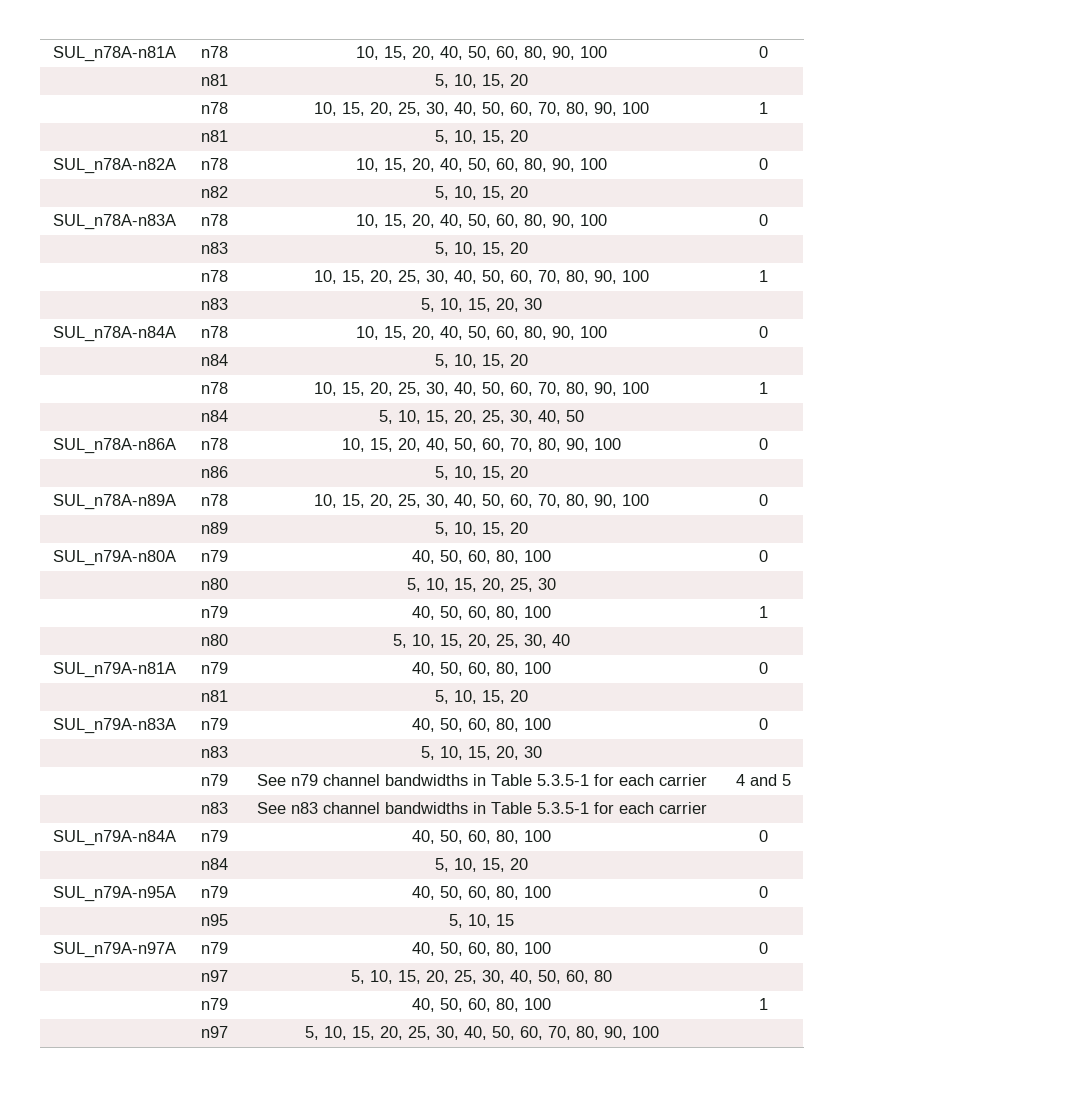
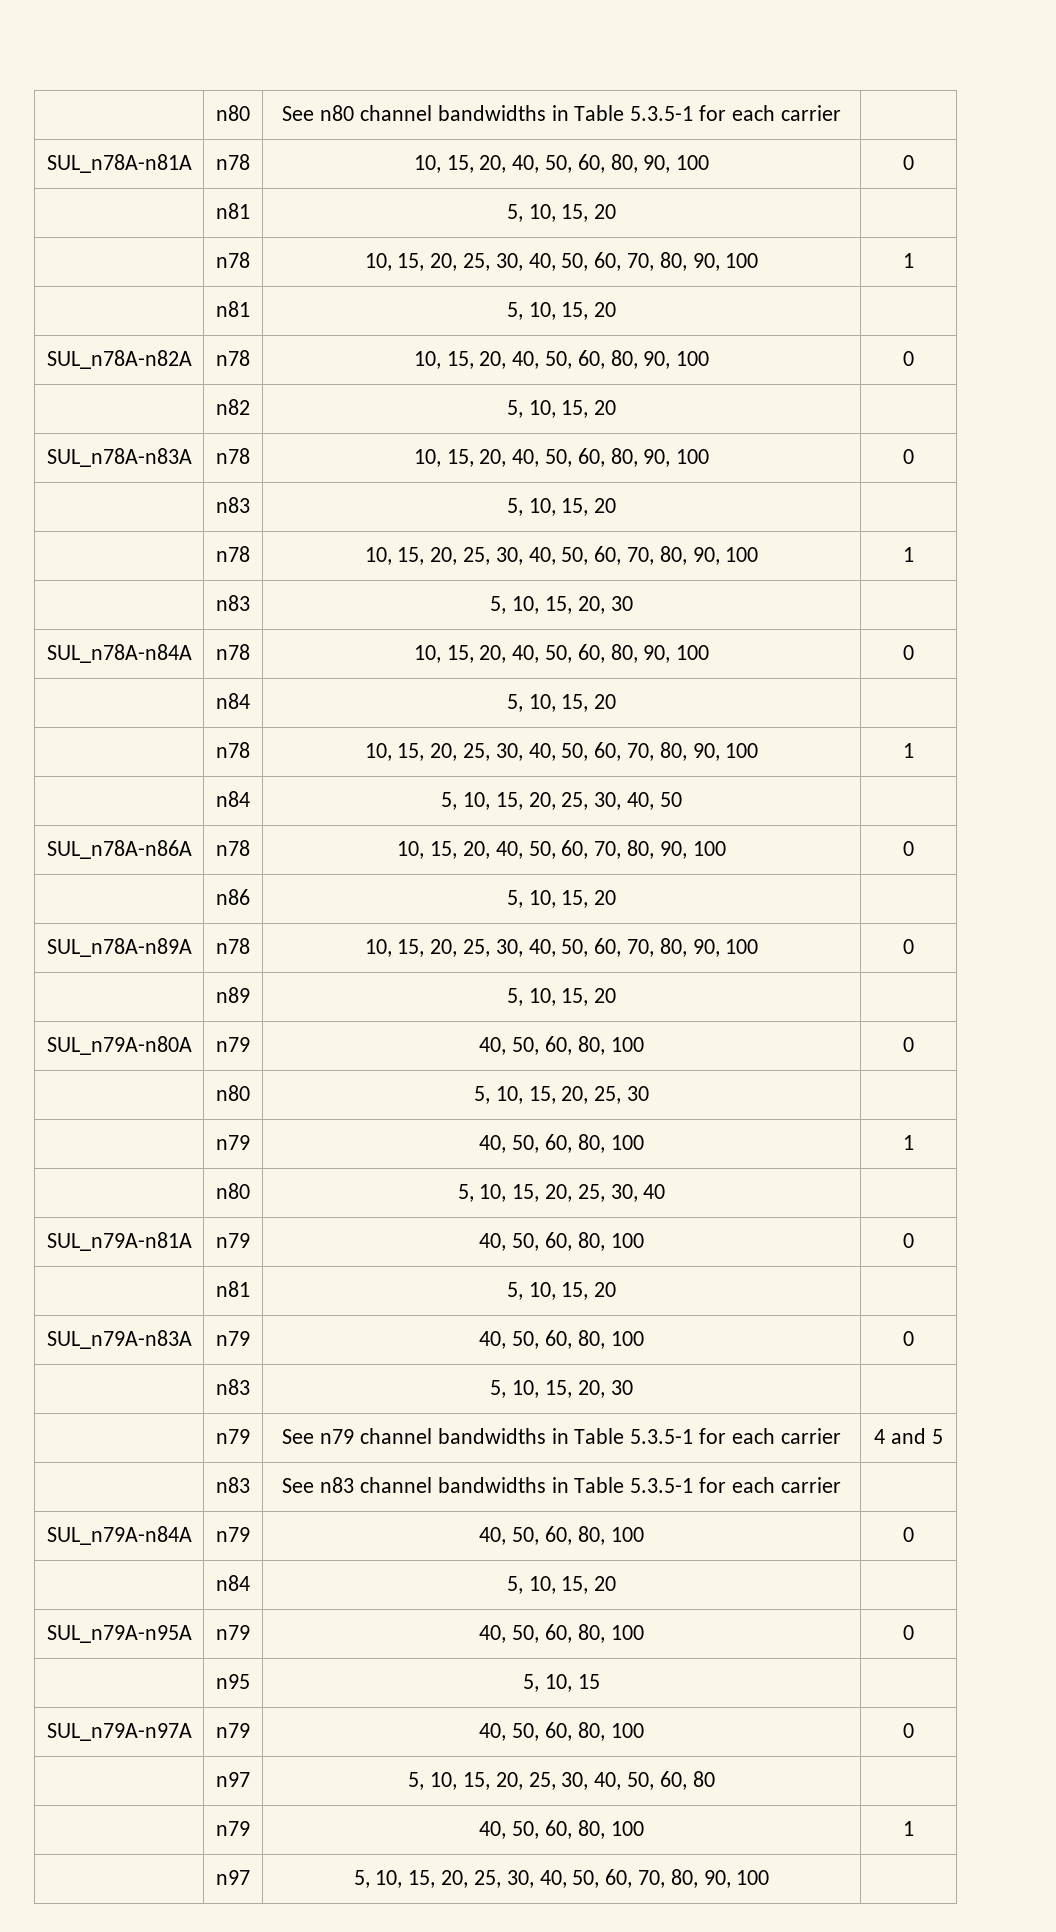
(53, 54) none -> [216,105,250,121] [282,105,841,121] | n80 | See n80 channel bandwidths in Table 5.3.5-1 for each carrier | //

